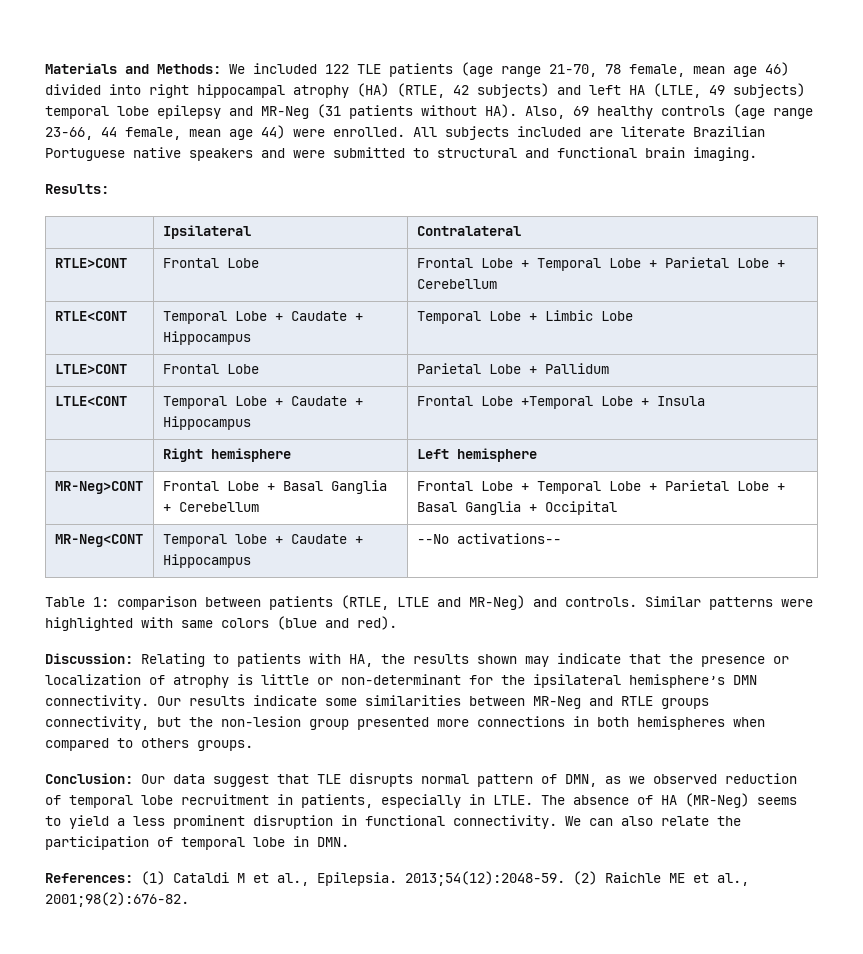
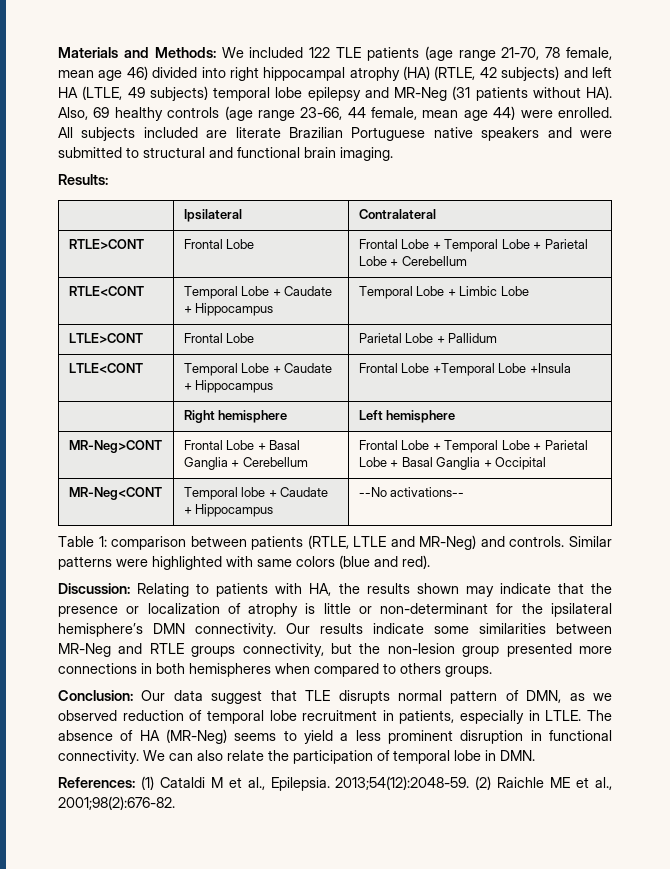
[640,396,705,406] + Insula -> [529,363,571,373] +Insula

